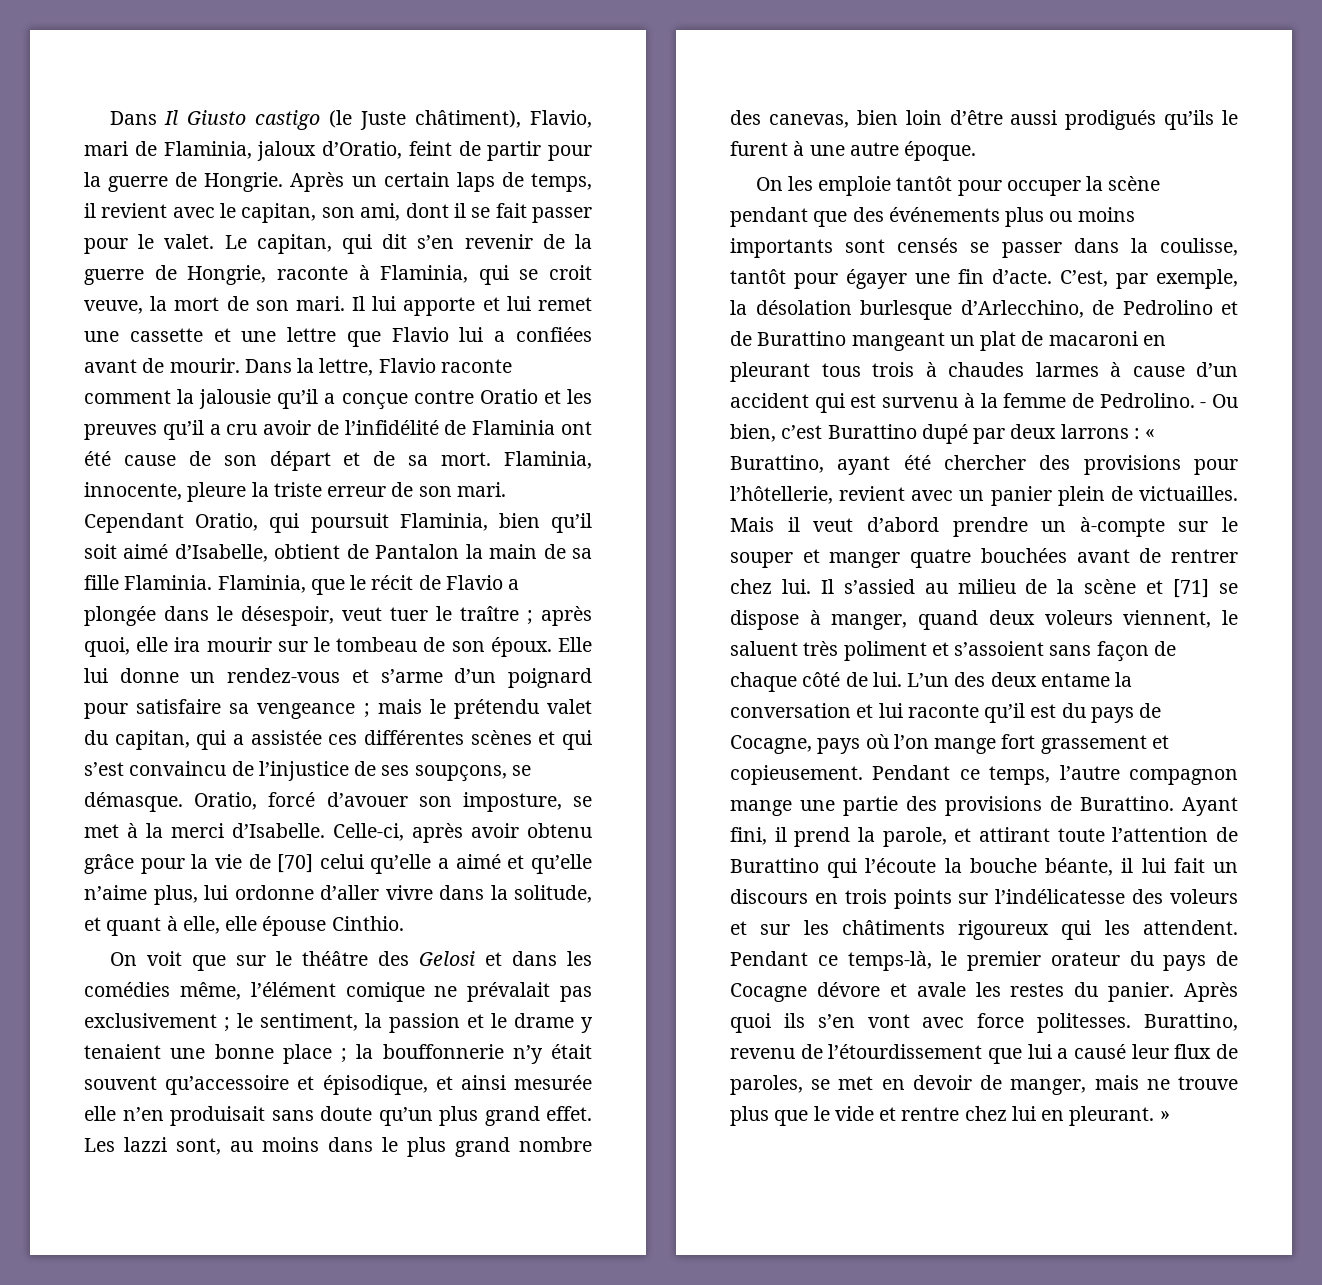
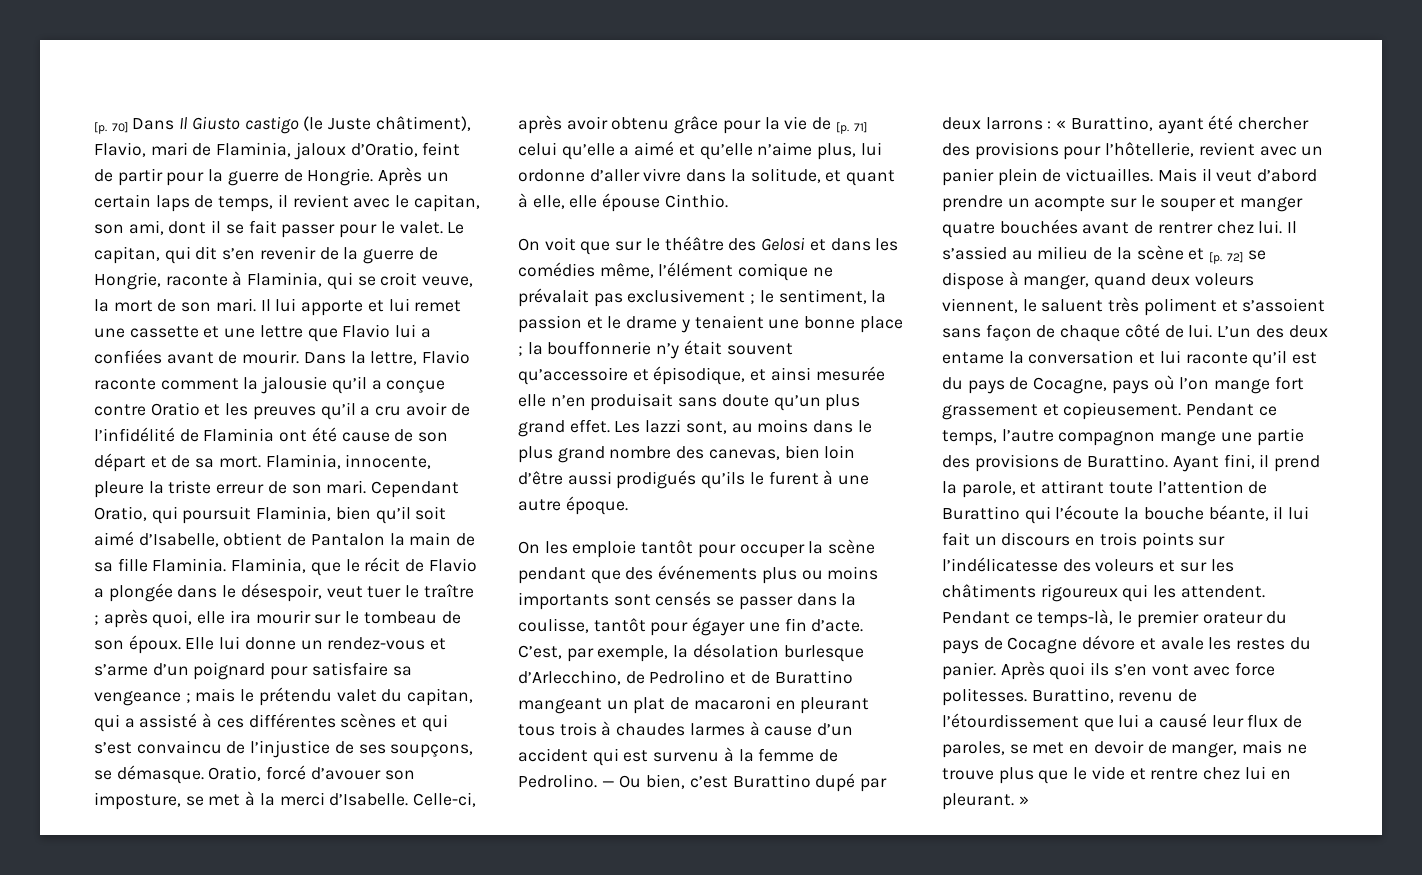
(109, 118) none -> [94,122,128,134] [p. 70]
[250,730,322,745] assistée -> [139,713,213,728] assisté à
[277,854,314,873] [70] -> [835,122,867,134] [p. 71]
[1200,402,1207,408] - -> [601,781,615,787] —
[1079,517,1165,537] à-compte -> [1034,196,1106,212] acompte
[1173,579,1210,598] [71] -> [1209,252,1243,264] [p. 72]

